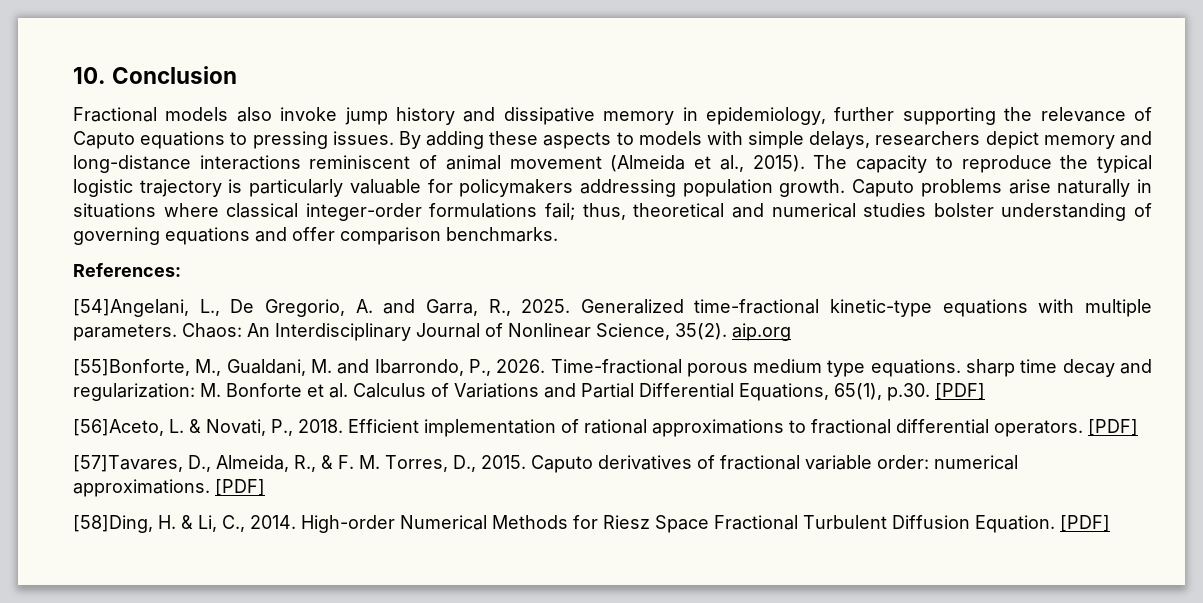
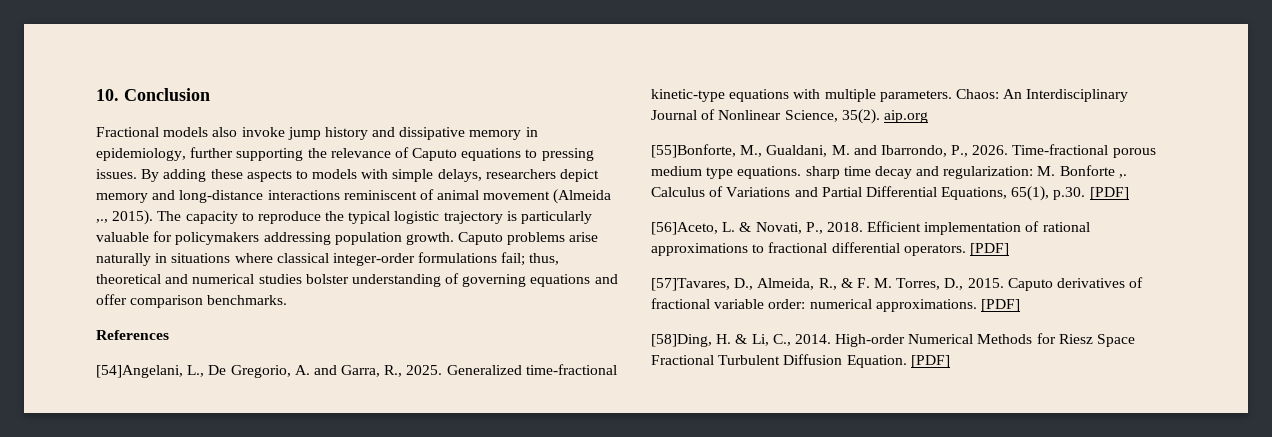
[694,155,744,172] et al., -> [96,219,108,223] ,.,
[73,263,181,277] References: -> [96,330,169,340] References
[307,383,348,398] et al. -> [1118,174,1127,178] ,.

